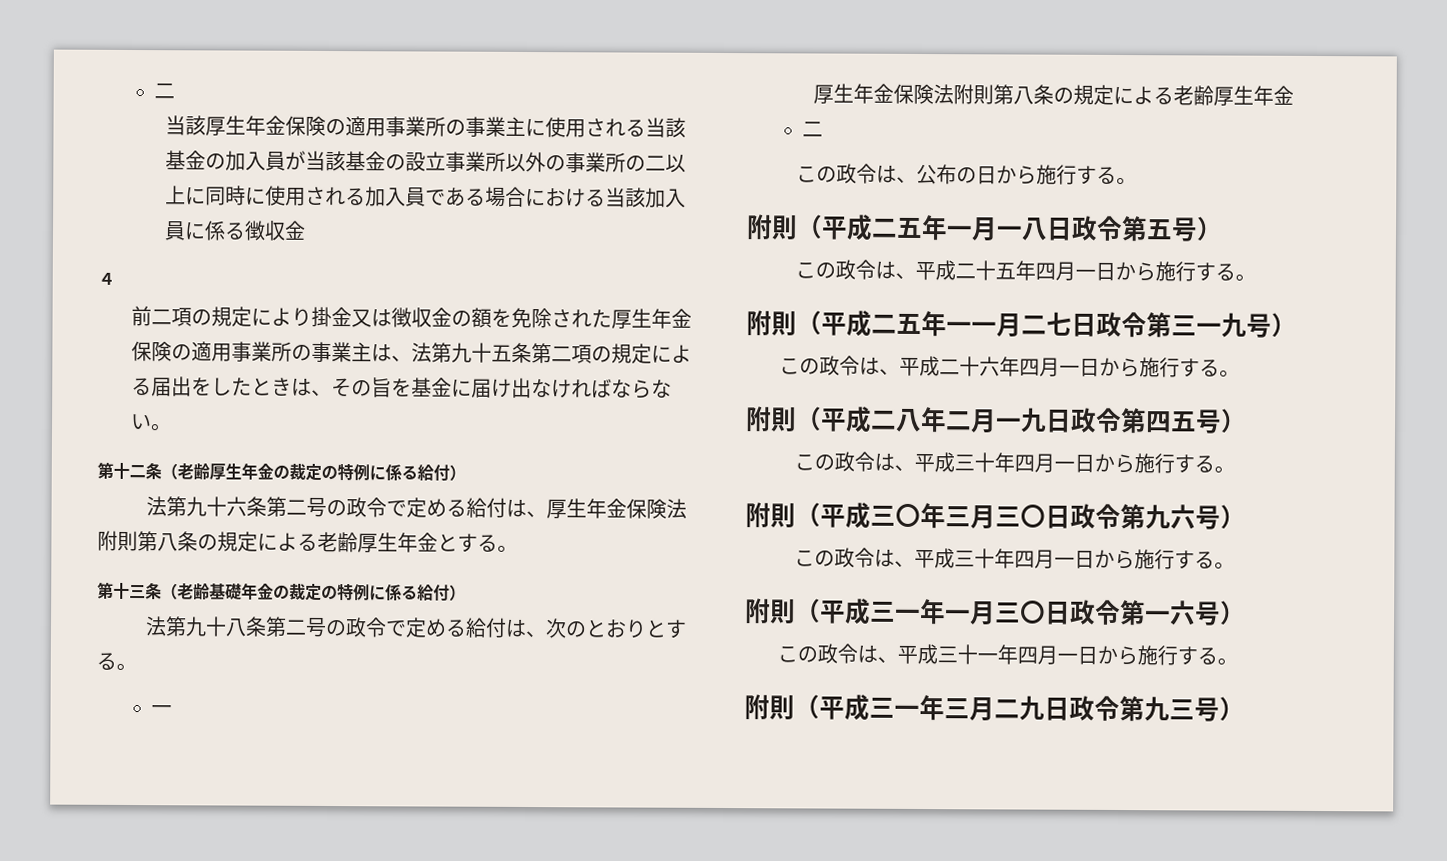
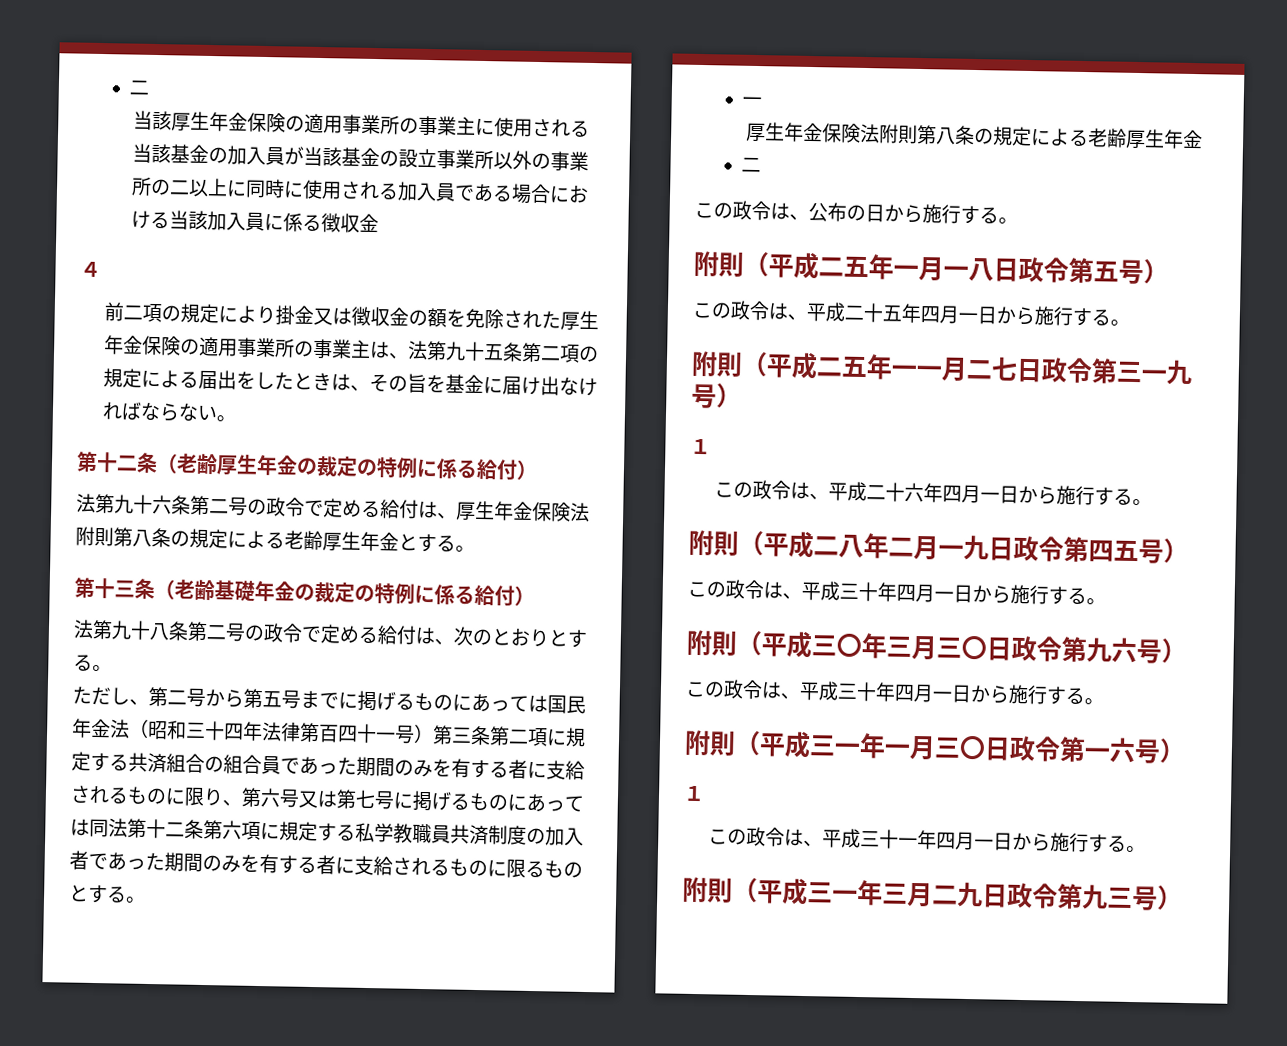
(137, 667) none -> [72,686,586,714] [71,718,586,747] [71,751,585,780] [70,785,584,813] [70,818,584,846] [69,850,583,878] [68,884,146,904] // ただし、第二号から第五号までに掲げるものにあっては国民年金法（昭和三十四年法律第百四十一号）第三条第二項に規定する共済組合の組合員であった期間のみを有する者に支給されるものに限り、第六号又は第七号に掲げるものにあっては同法第十二条第六項に規定する私学教職員共済制度の加入者であった期間のみを有する者に支給されるものに限るものとする。
(1297, 324) none -> [690,438,711,455] // １
(1246, 612) none -> [683,785,705,802] // １

